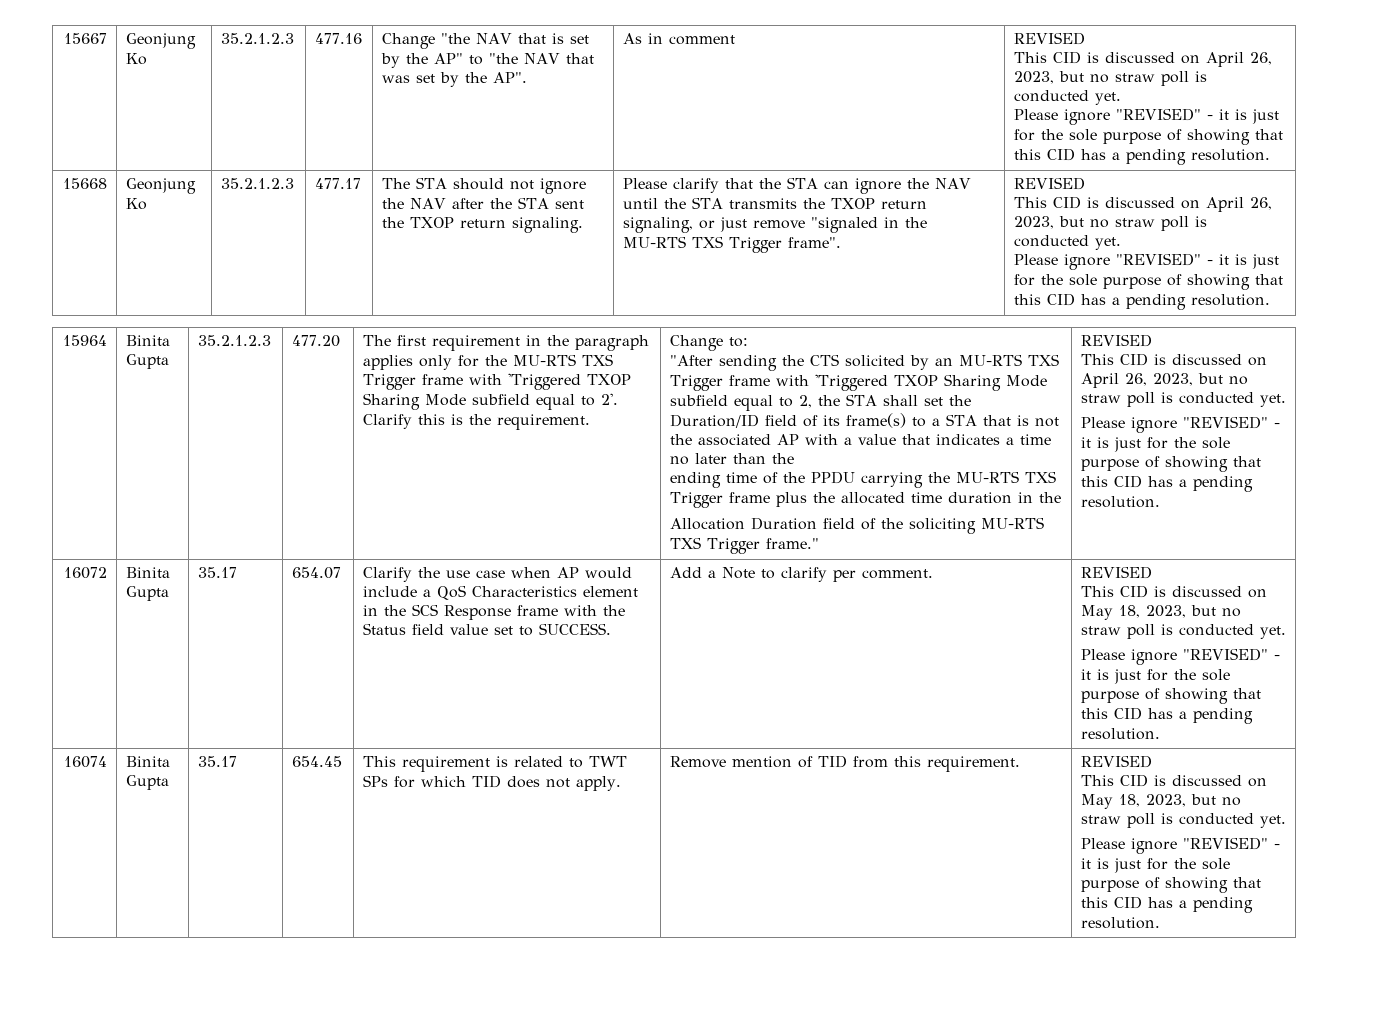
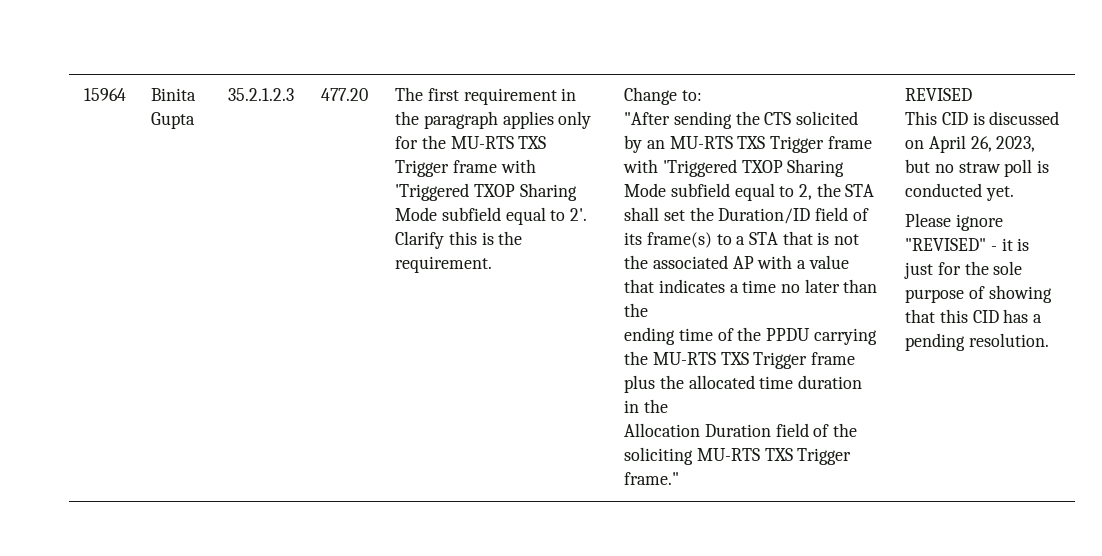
[64,33,108,44] [125,33,196,49] [125,53,147,65] [220,33,294,44] [314,33,362,44] [381,33,589,49] [380,53,594,68] [381,72,527,87] [622,33,735,45] [1013,32,1085,45] [1013,51,1272,67] [1013,71,1207,86] [1013,90,1121,105] [1013,108,1279,125] [1013,129,1283,145] [1013,148,1270,165] [63,178,108,189] [125,178,196,194] [125,198,147,210] [220,178,294,189] [314,178,361,189] [381,177,586,194] [381,197,584,209] [381,217,583,233] [622,177,971,194] [622,197,927,209] [622,217,927,233] [622,236,841,253] [1013,177,1085,190] [1013,196,1272,212] [1013,216,1207,231] [1013,235,1121,250] [1013,253,1279,270] [1013,274,1283,290] [1013,293,1270,310] 15667 | Geonjung Ko | 35.2.1.2.3 | 477.16 | Change "the NAV that is set by the AP" to "the NAV that was set by the AP". | As in comment | REVISED // This CID is discussed on April 26, 2023, but no straw poll is conducted yet. // Please ignore "REVISED" - it is just for the sole purpose of showing that this CID has a pending resolution. // 15668 | Geonjung Ko | 35.2.1.2.3 | 477.17 | The STA should not ignore the NAV after the STA sent the TXOP return signaling. | Please clarify that the STA can ignore the NAV until the STA transmits the TXOP return signaling, or just remove "signaled in the MU-RTS TXS Trigger frame". | REVISED // This CID is discussed on April 26, 2023, but no straw poll is conducted yet. // Please ignore "REVISED" - it is just for the sole purpose of showing that this CID has a pending resolution. // -> (83, 94) none
[64,567,108,579] [125,567,170,578] [125,586,169,601] [197,567,237,578] [291,567,341,579] [362,567,632,582] [362,585,638,600] [362,604,625,620] [362,623,611,636] [669,567,933,582] [1080,566,1152,579] [1080,585,1267,598] [1080,605,1241,620] [1080,624,1286,639] [1080,648,1280,665] [1080,669,1230,684] [1080,688,1261,704] [1080,707,1253,724] [1080,728,1160,740] [64,756,108,768] [125,756,170,767] [125,775,169,790] [197,756,237,767] [291,756,342,767] [362,756,627,772] [362,775,621,791] [669,755,1020,772] [1080,755,1152,768] [1080,774,1267,787] [1080,794,1241,809] [1080,813,1286,828] [1080,837,1280,854] [1080,858,1230,873] [1080,877,1261,893] [1080,896,1253,913] [1080,917,1160,929] // 16072 | Binita Gupta | 35.17 | 654.07 | Clarify the use case when AP would include a QoS Characteristics element in the SCS Response frame with the Status field value set to SUCCESS. | Add a Note to clarify per comment. | REVISED // This CID is discussed on May 18, 2023, but no straw poll is conducted yet. // Please ignore "REVISED" - it is just for the sole purpose of showing that this CID has a pending resolution. // 16074 | Binita Gupta | 35.17 | 654.45 | This requirement is related to TWT SPs for which TID does not apply. | Remove mention of TID from this requirement. | REVISED // This CID is discussed on May 18, 2023, but no straw poll is conducted yet. // Please ignore "REVISED" - it is just for the sole purpose of showing that this CID has a pending resolution. -> (1049, 340) none

